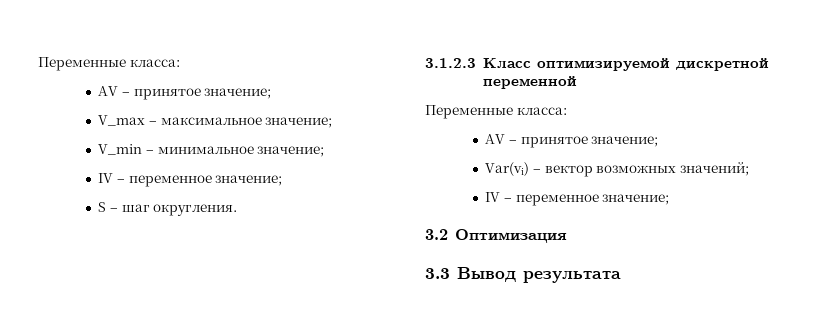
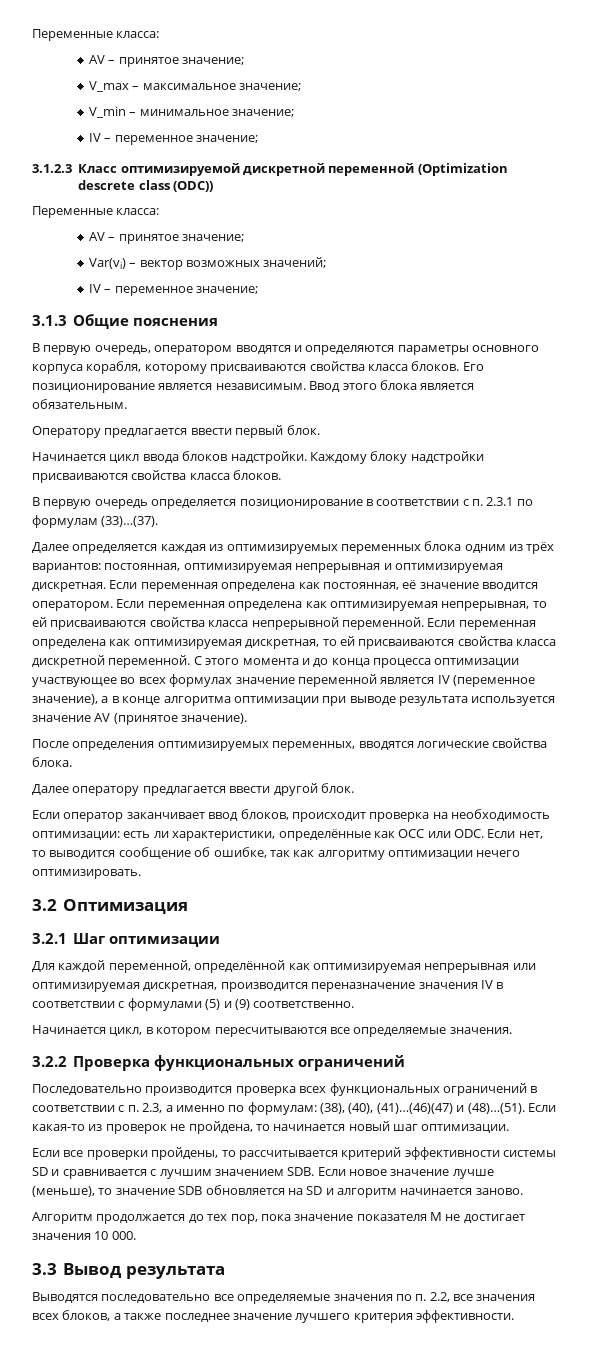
[98,202,238,216] // S – шаг округления. -> (258, 139) none
(577, 82) none -> [417,163,508,176] [78,180,213,192] (Optimization descrete class (ODC))
[425,229,567,243] [425,267,621,283] 3.2 Оптимизация // 3.3 Вывод результата -> [32,314,219,329] [32,343,539,355] [32,361,484,374] [32,380,475,393] [32,399,127,409] [32,425,320,438] [32,451,484,464] [32,470,282,483] [32,497,533,509] [32,515,159,528] [32,541,555,554] [32,563,503,573] [32,580,538,592] [32,599,547,611] [32,617,536,630] [32,636,556,649] [32,655,520,668] [32,674,535,687] [32,694,556,706] [32,713,248,725] [32,738,548,751] [32,757,72,767] [32,783,354,796] [32,809,550,822] [32,829,543,841] [32,847,521,860] [32,869,141,879] [32,899,189,914] [32,933,221,947] [32,960,536,973] [32,980,504,992] [32,998,355,1011] [32,1025,512,1037] [32,1055,406,1071] [32,1083,538,1096] [32,1102,556,1115] [32,1121,510,1134] [32,1147,556,1160] [32,1167,494,1179] [32,1185,523,1198] [32,1212,525,1224] [32,1231,136,1240] [32,1263,225,1279] [32,1292,536,1304] [32,1310,514,1323] 3.1.3 Общие пояснения // В первую очередь, оператором вводятся и определяются параметры основного корпуса корабля, которому присваиваются свойства класса блоков. Его позиционирование является независимым. Ввод этого блока является обязательным. // Оператору предлагается ввести первый блок. // Начинается цикл ввода блоков надстройки. Каждому блоку надстройки присваиваются свойства класса блоков. // В первую очередь определяется позиционирование в соответствии с п. 2.3.1 по формулам (33)…(37). // Далее определяется каждая из оптимизируемых переменных блока одним из трёх вариантов: постоянная, оптимизируемая непрерывная и оптимизируемая дискретная. Если переменная определена как постоянная, её значение вводится оператором. Если переменная определена как оптимизируемая непрерывная, то ей присваиваются свойства класса непрерывной переменной. Если переменная определена как оптимизируемая дискретная, то ей присваиваются свойства класса дискретной переменной. С этого момента и до конца процесса оптимизации участвующее во всех формулах значение переменной является IV (переменное значение), а в конце алгоритма оптимизации при выводе результата используется значение AV (принятое значение). // После определения оптимизируемых переменных, вводятся логические свойства блока. // Далее оператору предлагается ввести другой блок. // Если оператор заканчивает ввод блоков, происходит проверка на необходимость оптимизации: есть ли характеристики, определённые как OCC или ODC. Если нет, то выводится сообщение об ошибке, так как алгоритму оптимизации нечего оптимизировать. // 3.2 Оптимизация // 3.2.1 Шаг оптимизации // Для каждой переменной, определённой как оптимизируемая непрерывная или оптимизируемая дискретная, производится переназначение значения IV в соответствии с формулами (5) и (9) соответственно. // Начинается цикл, в котором пересчитываются все определяемые значения. // 3.2.2 Проверка функциональных ограничений // Последовательно производится проверка всех функциональных ограничений в соответствии с п. 2.3, а именно по формулам: (38), (40), (41)…(46)(47) и (48)…(51). Если какая-то из проверок не пройдена, то начинается новый шаг оптимизации. // Если все проверки пройдены, то рассчитывается критерий эффективности системы SD и сравнивается с лучшим значением SDB. Если новое значение лучше (меньше), то значение SDB обновляется на SD и алгоритм начинается заново. // Алгоритм продолжается до тех пор, пока значение показателя M не достигает значения 10 000. // 3.3 Вывод результата // Выводятся последовательно все определяемые значения по п. 2.2, все значения всех блоков, а также последнее значение лучшего критерия эффективности.

